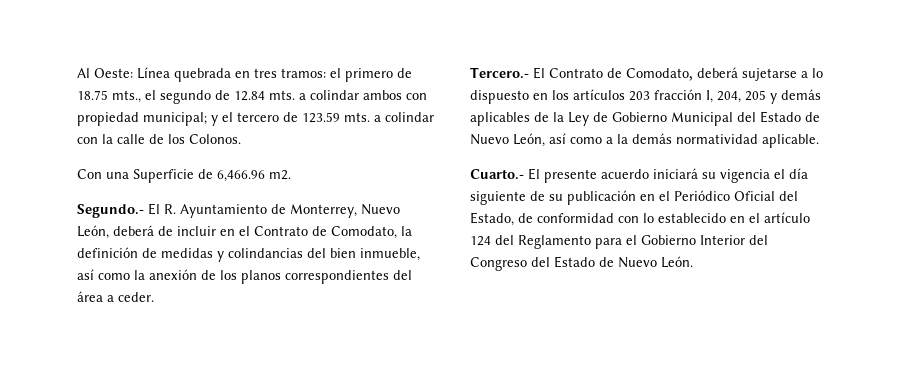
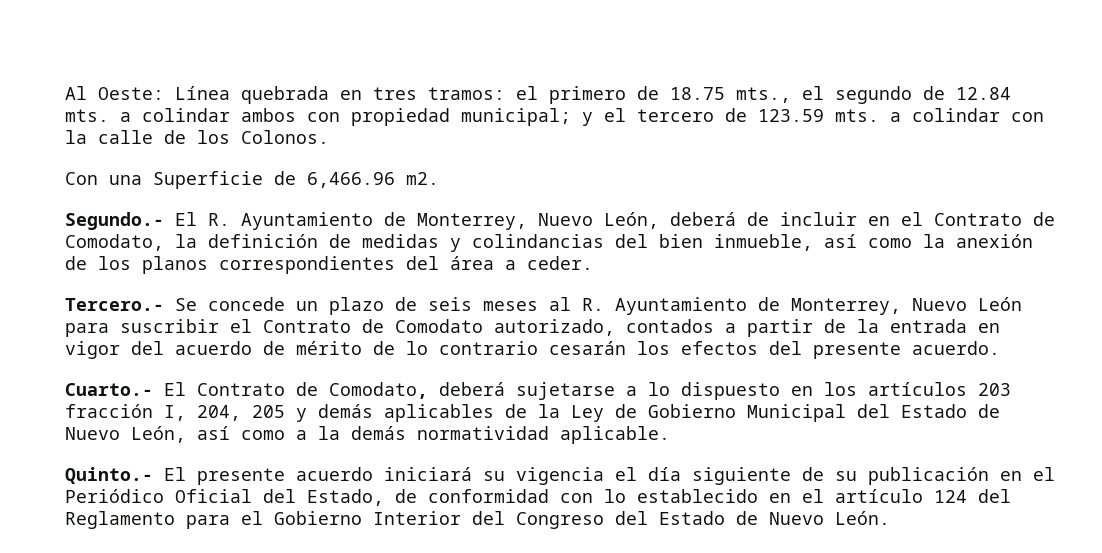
(529, 73) none -> [175,297,1022,315] [65,319,1000,337] [65,341,1000,359] [65,383,153,396] Se concede un plazo de seis meses al R. Ayuntamiento de Monterrey, Nuevo León para suscribir el Contrato de Comodato autorizado, contados a partir de la entrada en vigor del acuerdo de mérito de lo contrario cesarán los efectos del presente acuerdo. // Cuarto.-
[470,169,524,180] Cuarto.- -> [65,467,153,484] Quinto.-

